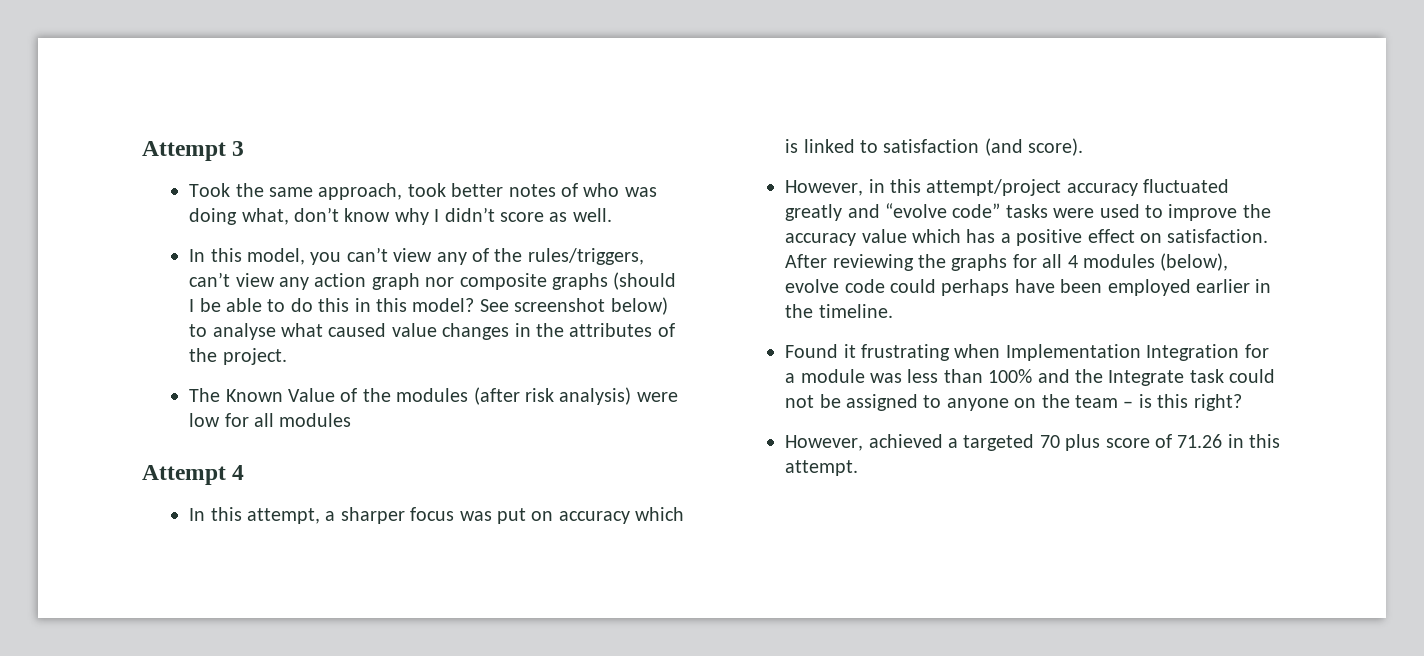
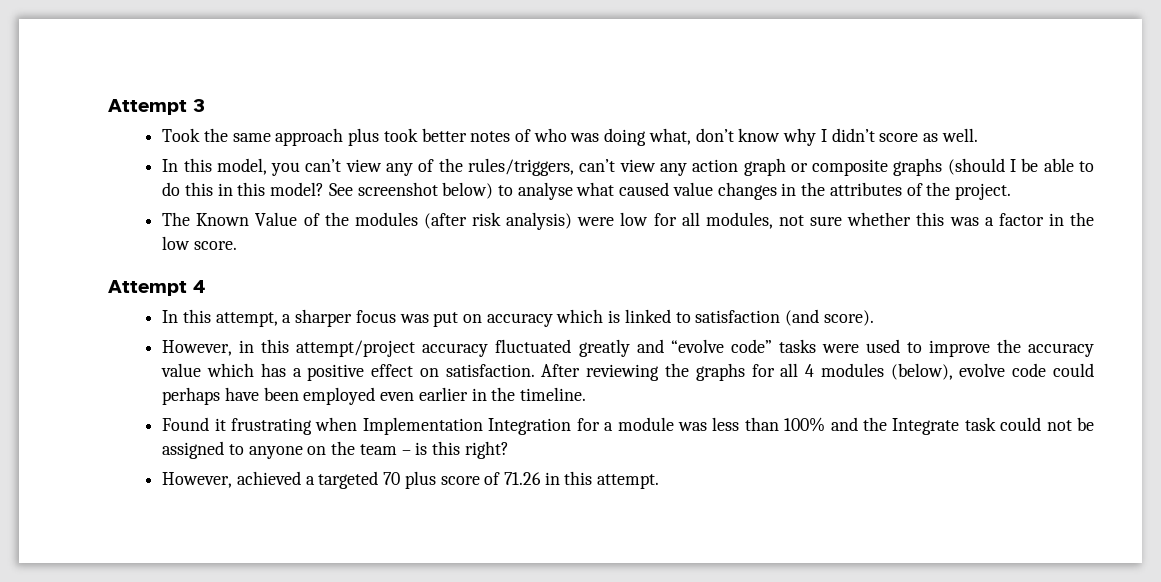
[318,183,403,200] approach, -> [275,128,380,146] approach plus
[425,277,455,287] nor -> [790,163,808,172] or
[279,413,352,427] modules -> [705,212,1094,229] [162,236,237,250] modules, not sure whether this was a factor in the low score.
(1191, 287) none -> [380,392,415,401] even

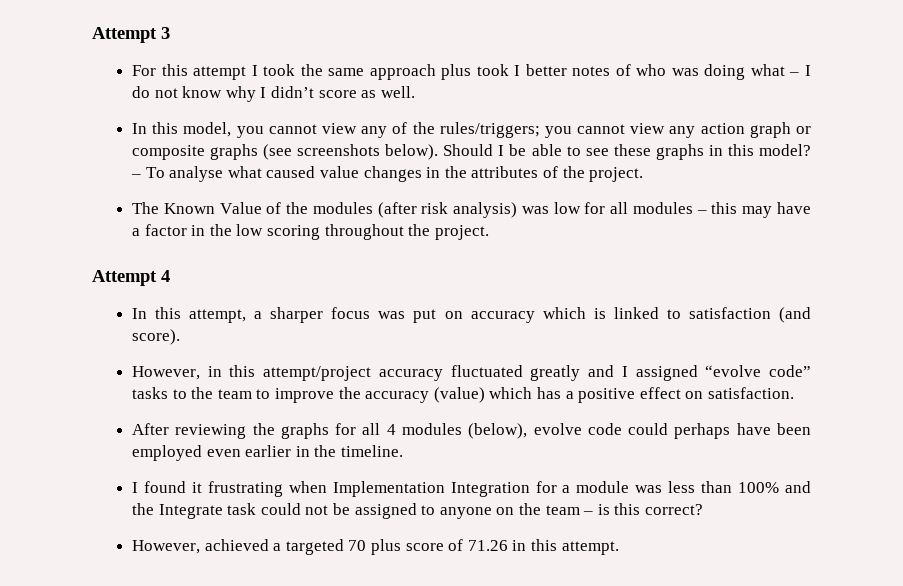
[162,128,201,142] Took -> [132,64,296,80] For this attempt I took
(418, 135) none -> [514,65,521,76] I
[648,128,734,145] what, don’t -> [750,64,812,76] [132,86,178,98] what – I do not
[305,159,342,172] can’t -> [268,124,317,134] cannot
[467,158,616,176] rules/triggers, can’t -> [439,122,626,138] rules/triggers; you cannot
[947,158,1094,175] [162,182,514,199] (should I be able to do this in this model? See screenshot below) to -> [263,144,811,160] [131,167,165,178] (see screenshots below). Should I be able to see these graphs in this model? – To
[577,217,615,226] were -> [521,206,549,214] was
[705,212,979,229] modules, not sure whether this was -> [632,202,811,218] modules – this may have
[193,241,237,250] score. -> [266,224,489,240] scoring throughout the project.
(664, 346) none -> [621,365,698,381] I assigned
[821,339,900,353] were used -> [172,387,252,399] to the team
[161,363,202,377] value -> [433,387,485,403] (value)
(535, 370) none -> (794, 393) //
[162,417,210,431] Found -> [132,481,186,493] I found
[464,441,509,459] right? -> [644,504,703,515] correct?

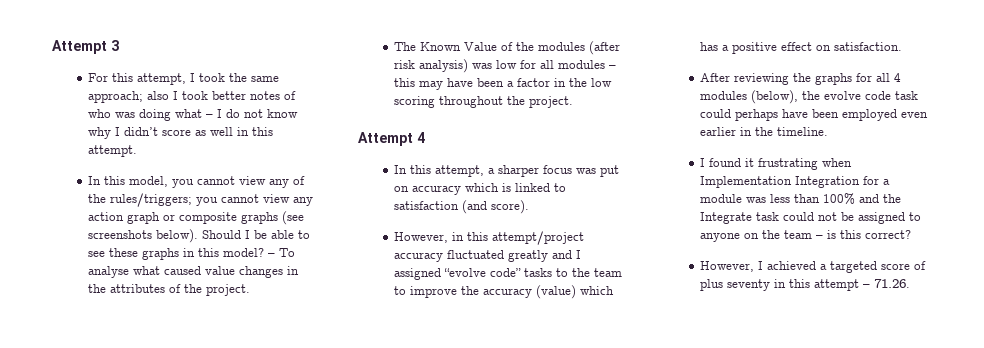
[193,66,247,80] attempt -> [137,73,187,85] attempt,
[369,64,521,80] approach plus took I -> [88,91,209,103] approach; also I took
[380,86,415,98] well. -> [210,127,274,136] [88,145,138,157] well in this attempt.
(811, 208) none -> [477,78,505,87] been
(528, 431) none -> [802,91,821,100] the
(622, 429) none -> [895,91,919,100] task
(201, 547) none -> [758,261,764,270] I
[348,539,619,555] 70 plus score of 71.26 in this attempt. -> [881,261,927,270] [700,279,911,291] score of plus seventy in this attempt – 71.26.

